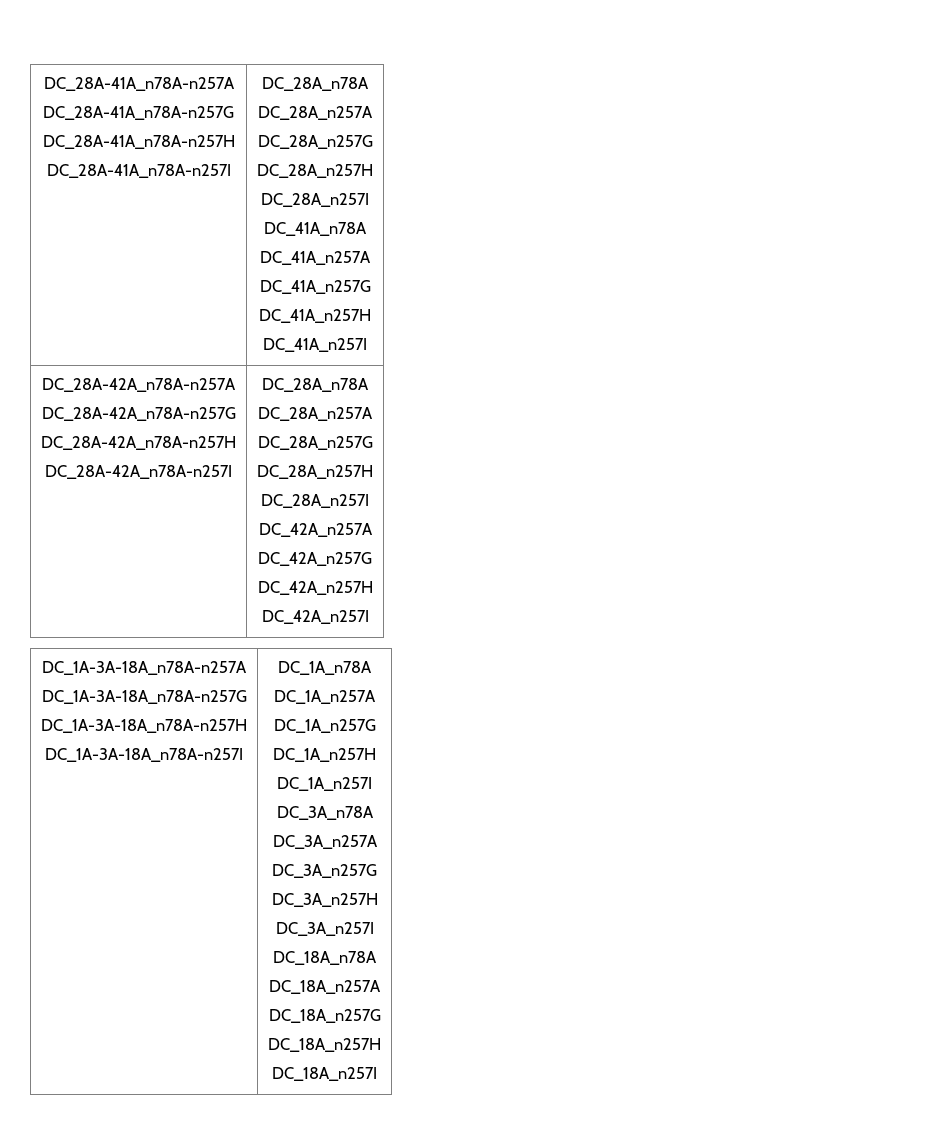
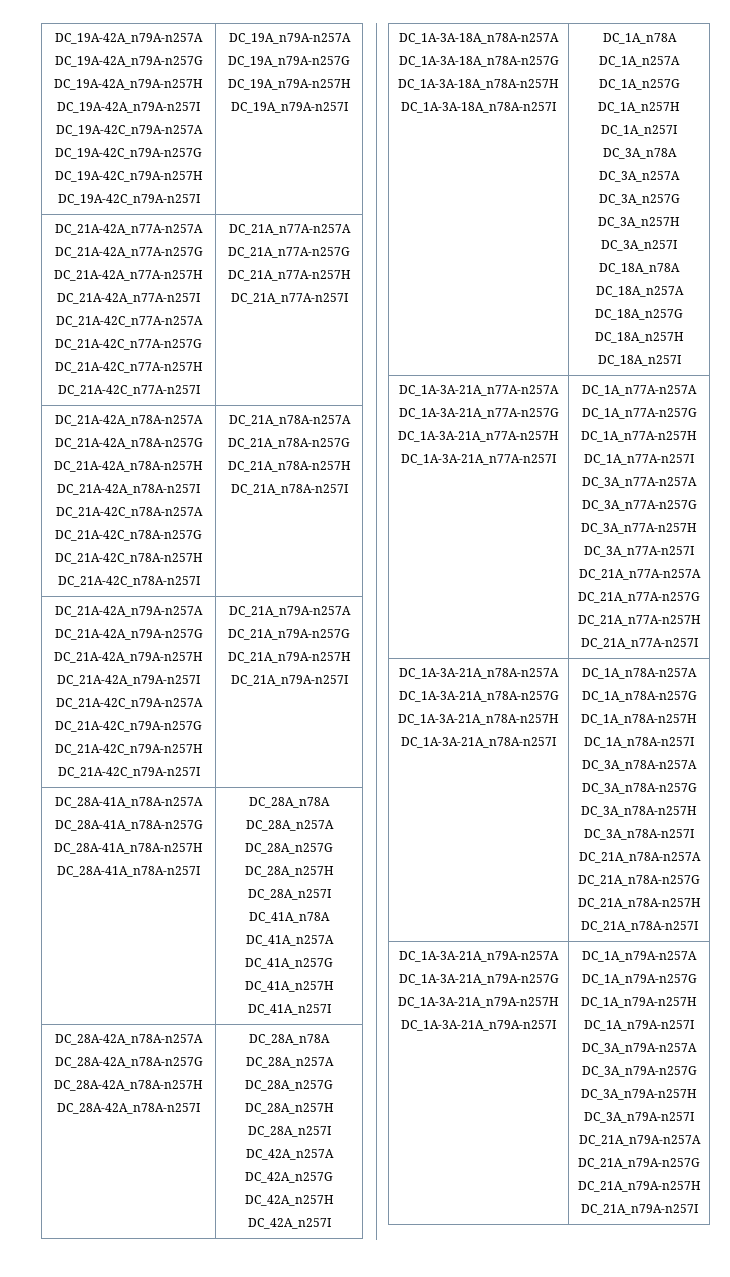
(43, 84) none -> [55,33,203,44] [54,56,203,67] [54,79,203,90] [57,102,200,113] [55,125,203,136] [55,148,202,159] [54,171,203,182] [57,194,200,205] [228,33,351,44] [228,56,350,67] [227,79,351,90] [230,102,348,113] [55,224,203,235] [54,247,203,258] [54,270,203,281] [57,293,200,304] [55,316,203,327] [55,339,202,350] [54,362,203,373] [57,385,200,396] [228,224,351,235] [228,247,350,258] [227,270,351,281] [230,293,348,304] [55,415,203,426] [54,438,203,449] [54,461,203,472] [57,484,200,495] [55,507,203,518] [55,530,202,541] [54,553,203,564] [57,576,200,587] [228,415,351,426] [228,438,350,449] [227,461,351,472] [230,484,348,495] [55,606,203,617] [54,629,203,640] [54,652,203,663] [57,675,200,686] [55,698,203,709] [55,721,202,732] [54,744,203,755] [57,767,200,778] [228,606,351,617] [228,629,350,640] [227,652,351,663] [230,675,348,686] DC_19A-42A_n79A-n257A // DC_19A-42A_n79A-n257G // DC_19A-42A_n79A-n257H // DC_19A-42A_n79A-n257I // DC_19A-42C_n79A-n257A // DC_19A-42C_n79A-n257G // DC_19A-42C_n79A-n257H // DC_19A-42C_n79A-n257I | DC_19A_n79A-n257A // DC_19A_n79A-n257G // DC_19A_n79A-n257H // DC_19A_n79A-n257I // DC_21A-42A_n77A-n257A // DC_21A-42A_n77A-n257G // DC_21A-42A_n77A-n257H // DC_21A-42A_n77A-n257I // DC_21A-42C_n77A-n257A // DC_21A-42C_n77A-n257G // DC_21A-42C_n77A-n257H // DC_21A-42C_n77A-n257I | DC_21A_n77A-n257A // DC_21A_n77A-n257G // DC_21A_n77A-n257H // DC_21A_n77A-n257I // DC_21A-42A_n78A-n257A // DC_21A-42A_n78A-n257G // DC_21A-42A_n78A-n257H // DC_21A-42A_n78A-n257I // DC_21A-42C_n78A-n257A // DC_21A-42C_n78A-n257G // DC_21A-42C_n78A-n257H // DC_21A-42C_n78A-n257I | DC_21A_n78A-n257A // DC_21A_n78A-n257G // DC_21A_n78A-n257H // DC_21A_n78A-n257I // DC_21A-42A_n79A-n257A // DC_21A-42A_n79A-n257G // DC_21A-42A_n79A-n257H // DC_21A-42A_n79A-n257I // DC_21A-42C_n79A-n257A // DC_21A-42C_n79A-n257G // DC_21A-42C_n79A-n257H // DC_21A-42C_n79A-n257I | DC_21A_n79A-n257A // DC_21A_n79A-n257G // DC_21A_n79A-n257H // DC_21A_n79A-n257I //
(377, 1074) none -> [399,385,559,396] [398,408,559,419] [398,431,559,442] [401,454,556,465] [582,385,697,396] [581,408,697,419] [581,431,697,442] [584,454,694,465] [582,477,697,488] [581,500,697,511] [581,523,697,534] [584,546,694,557] [578,569,701,580] [578,592,700,603] [577,615,701,626] [580,638,698,649] [399,668,559,679] [398,691,559,702] [398,714,559,725] [401,737,556,748] [582,668,697,679] [581,691,697,702] [581,714,697,725] [584,737,694,748] [582,760,697,771] [581,783,697,794] [581,806,697,817] [584,829,694,840] [578,852,701,863] [578,875,700,886] [577,898,701,909] [580,921,698,932] [399,951,559,962] [398,974,559,985] [398,997,559,1008] [401,1020,556,1031] [582,951,697,962] [581,974,697,985] [581,997,697,1008] [584,1020,694,1031] [582,1043,697,1054] [581,1066,697,1077] [581,1089,697,1100] [584,1112,694,1123] [578,1135,701,1146] [578,1158,700,1169] [577,1181,701,1192] [580,1204,698,1215] // DC_1A-3A-21A_n77A-n257A // DC_1A-3A-21A_n77A-n257G // DC_1A-3A-21A_n77A-n257H // DC_1A-3A-21A_n77A-n257I | DC_1A_n77A-n257A // DC_1A_n77A-n257G // DC_1A_n77A-n257H // DC_1A_n77A-n257I // DC_3A_n77A-n257A // DC_3A_n77A-n257G // DC_3A_n77A-n257H // DC_3A_n77A-n257I // DC_21A_n77A-n257A // DC_21A_n77A-n257G // DC_21A_n77A-n257H // DC_21A_n77A-n257I // DC_1A-3A-21A_n78A-n257A // DC_1A-3A-21A_n78A-n257G // DC_1A-3A-21A_n78A-n257H // DC_1A-3A-21A_n78A-n257I | DC_1A_n78A-n257A // DC_1A_n78A-n257G // DC_1A_n78A-n257H // DC_1A_n78A-n257I // DC_3A_n78A-n257A // DC_3A_n78A-n257G // DC_3A_n78A-n257H // DC_3A_n78A-n257I // DC_21A_n78A-n257A // DC_21A_n78A-n257G // DC_21A_n78A-n257H // DC_21A_n78A-n257I // DC_1A-3A-21A_n79A-n257A // DC_1A-3A-21A_n79A-n257G // DC_1A-3A-21A_n79A-n257H // DC_1A-3A-21A_n79A-n257I | DC_1A_n79A-n257A // DC_1A_n79A-n257G // DC_1A_n79A-n257H // DC_1A_n79A-n257I // DC_3A_n79A-n257A // DC_3A_n79A-n257G // DC_3A_n79A-n257H // DC_3A_n79A-n257I // DC_21A_n79A-n257A // DC_21A_n79A-n257G // DC_21A_n79A-n257H // DC_21A_n79A-n257I

